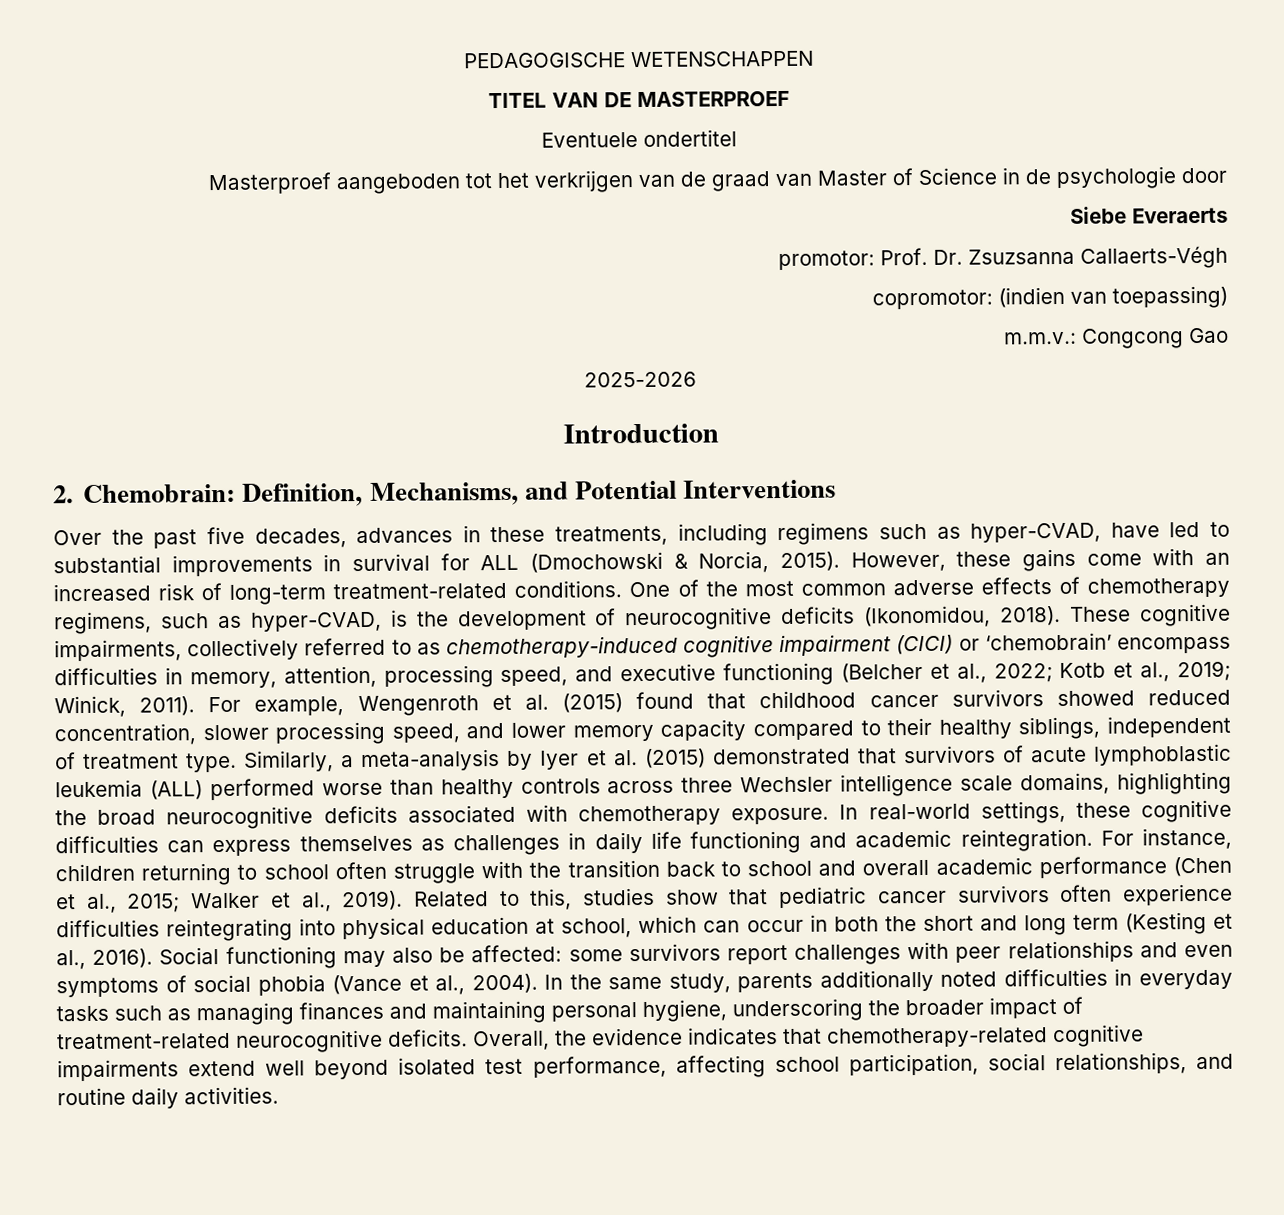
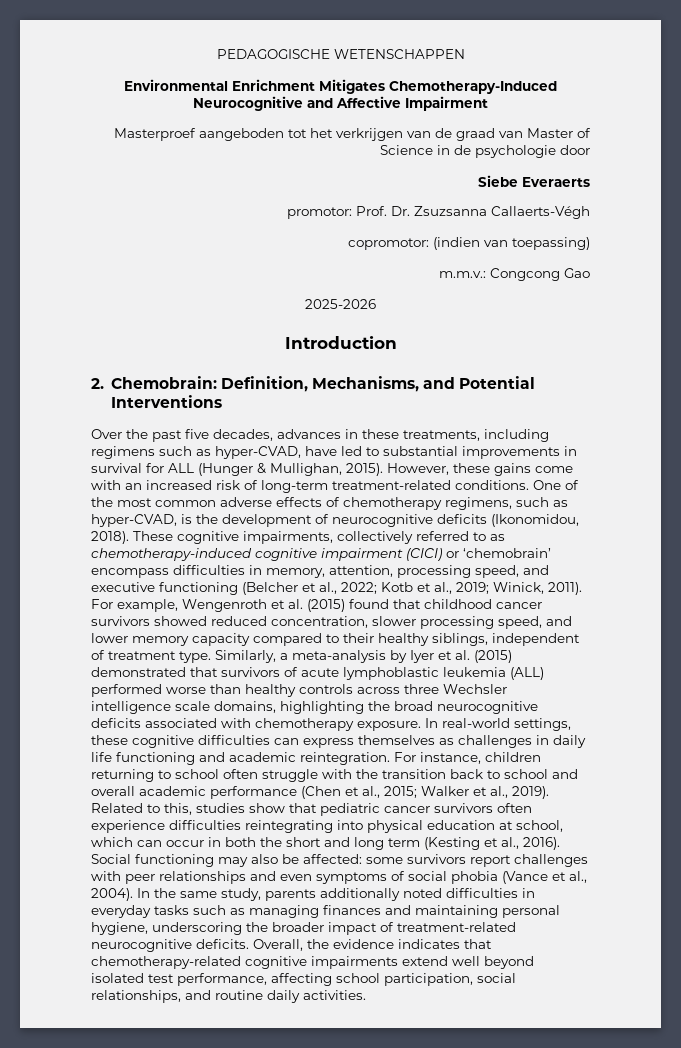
[487,90,790,109] [540,129,737,148] TITEL VAN DE MASTERPROEF // Eventuele ondertitel -> [124,79,557,94] [193,96,488,111] Environmental Enrichment Mitigates Chemotherapy-Induced Neurocognitive and Affective Impairment
[530,551,770,573] (Dmochowski & Norcia, -> [198,463,342,476] (Hunger & Mullighan,

